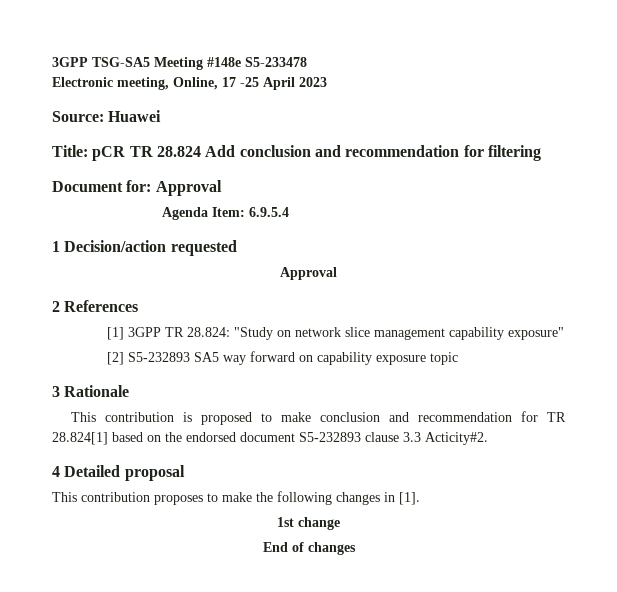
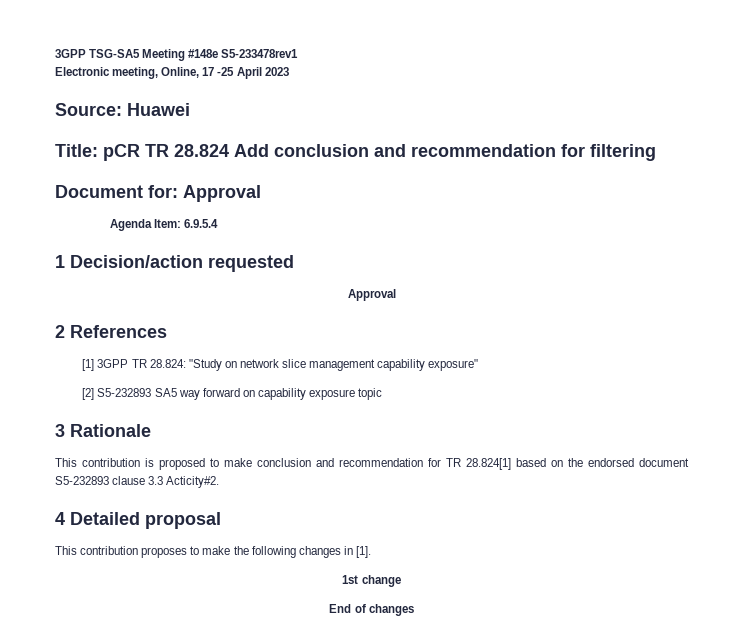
[245,57,307,67] S5-233478 -> [221,49,299,58] S5-233478rev1

